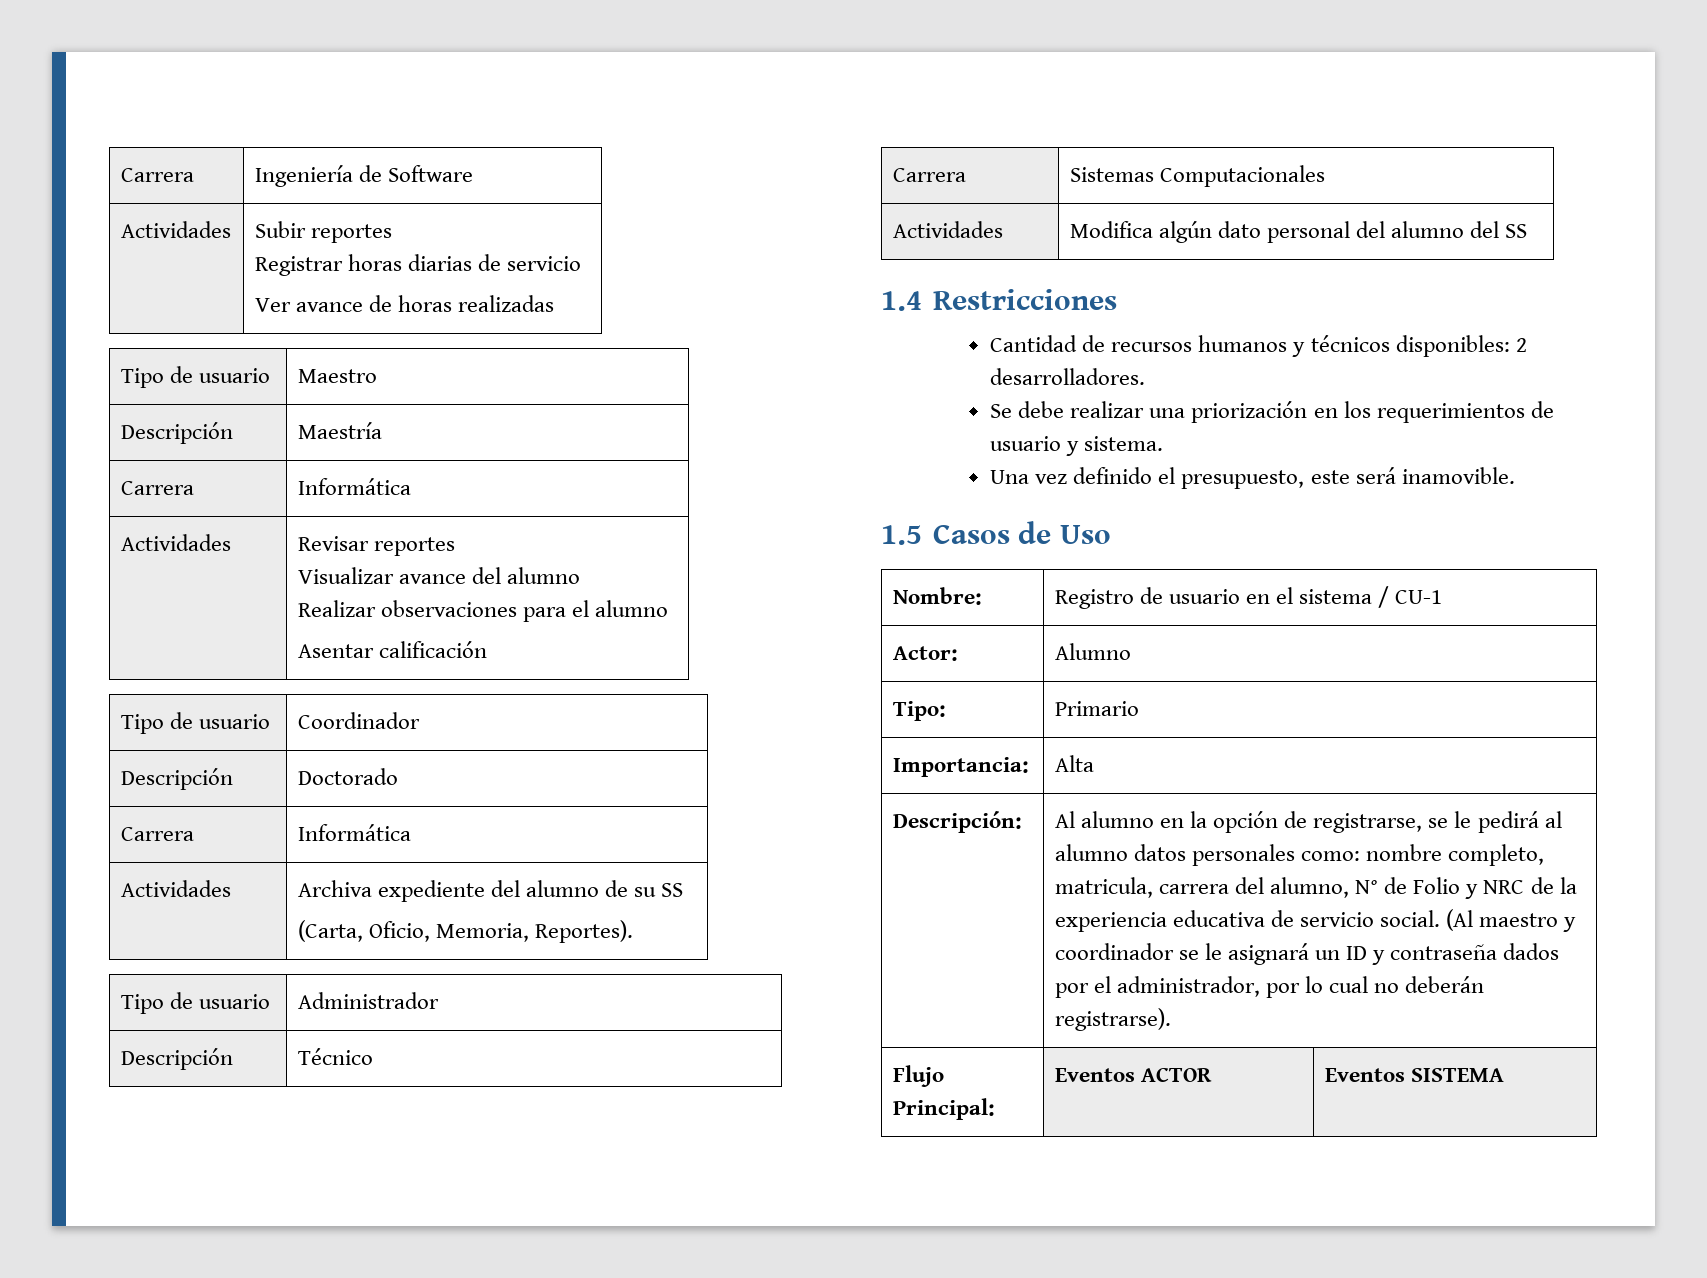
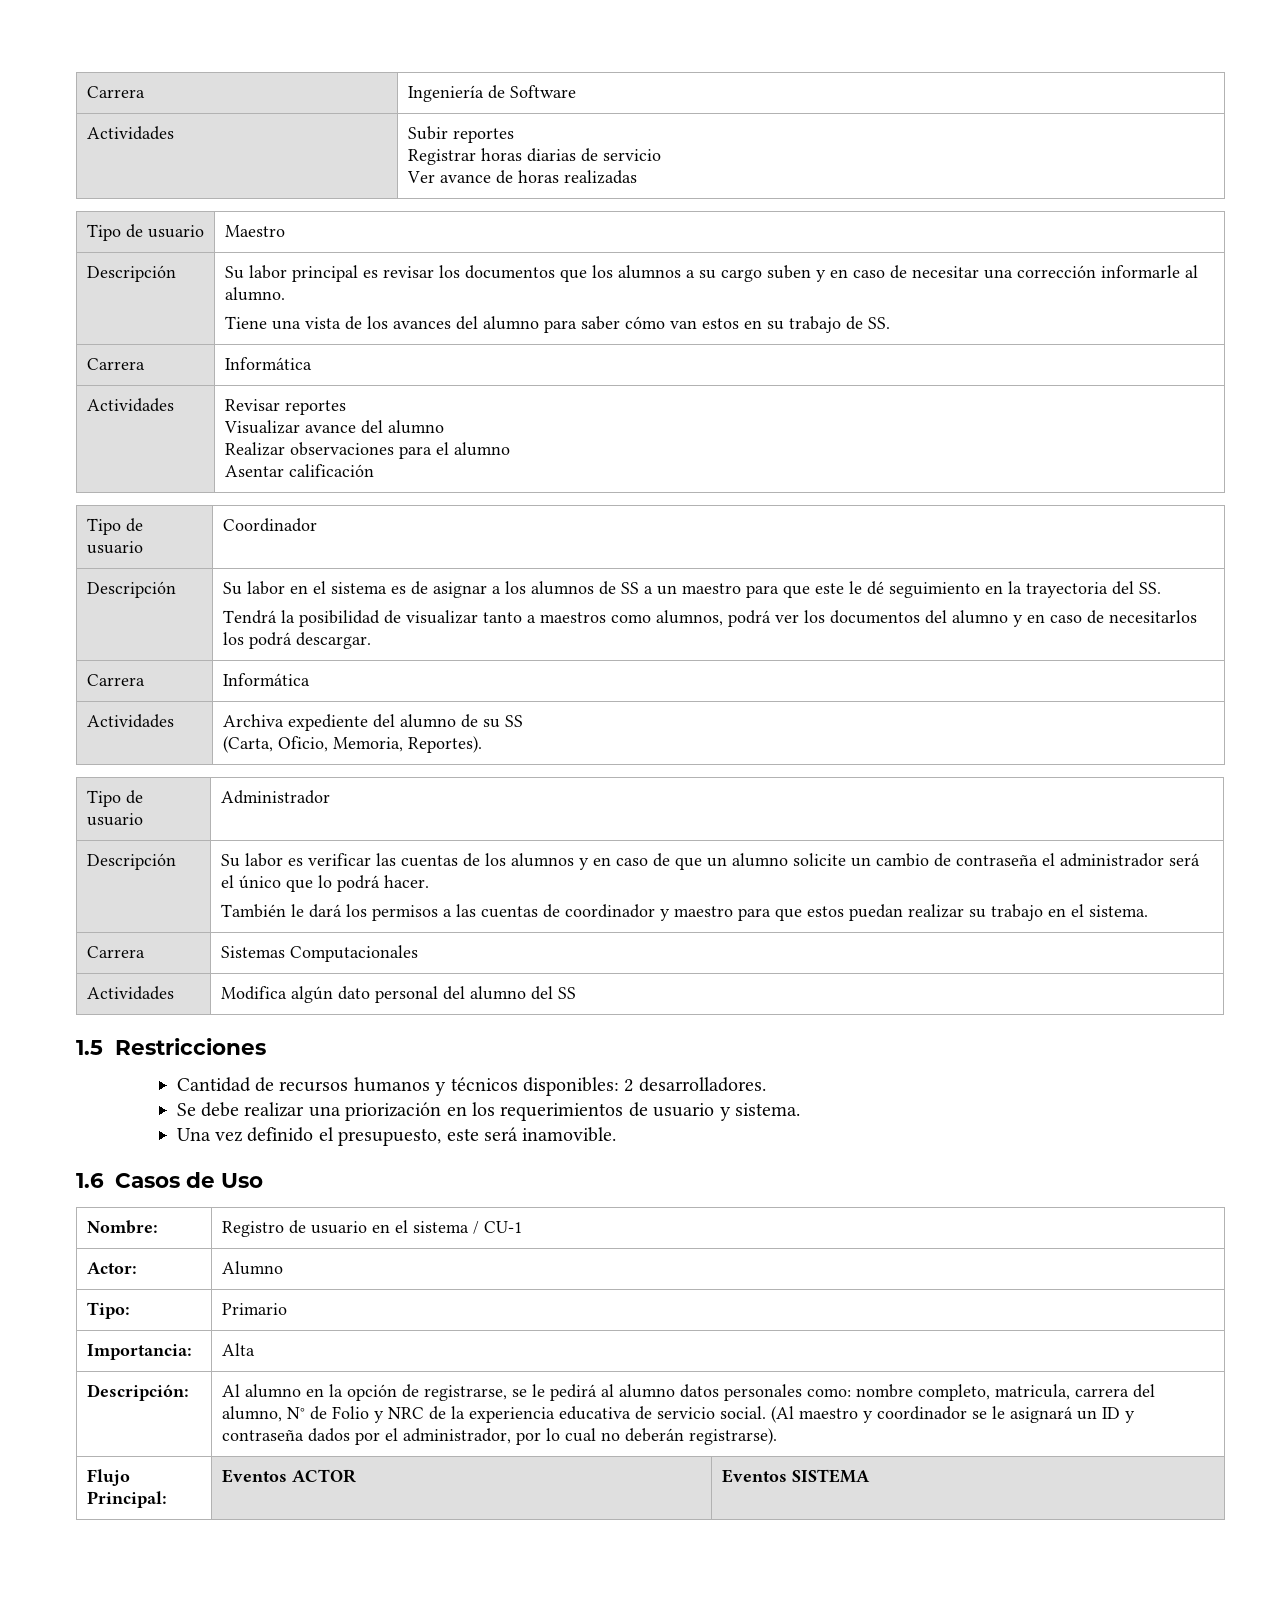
[297,422,382,439] Maestría -> [224,265,1198,282] [224,287,285,301] [224,316,890,333] Su labor principal es revisar los documentos que los alumnos a su cargo suben y en caso de necesitar una corrección informarle al alumno. // Tiene una vista de los avances del alumno para saber cómo van estos en su trabajo de SS.
[297,768,398,785] Doctorado -> [222,581,1161,598] [222,610,1197,627] [222,632,371,649] Su labor en el sistema es de asignar a los alumnos de SS a un maestro para que este le dé seguimiento en la trayectoria del SS. // Tendrá la posibilidad de visualizar tanto a maestros como alumnos, podrá ver los documentos del alumno y en caso de necesitarlos los podrá descargar.
[297,1048,373,1065] Técnico -> [220,853,1200,870] [220,875,429,892] [220,904,1148,921] Su labor es verificar las cuentas de los alumnos y en caso de que un alumno solicite un cambio de contraseña el administrador será el único que lo podrá hacer. // También le dará los permisos a las cuentas de coordinador y maestro para que estos puedan realizar su trabajo en el sistema.
[881,291,922,311] 1.4 -> [76,1040,103,1055] 1.5
[881,525,922,545] 1.5 -> [76,1173,104,1188] 1.6

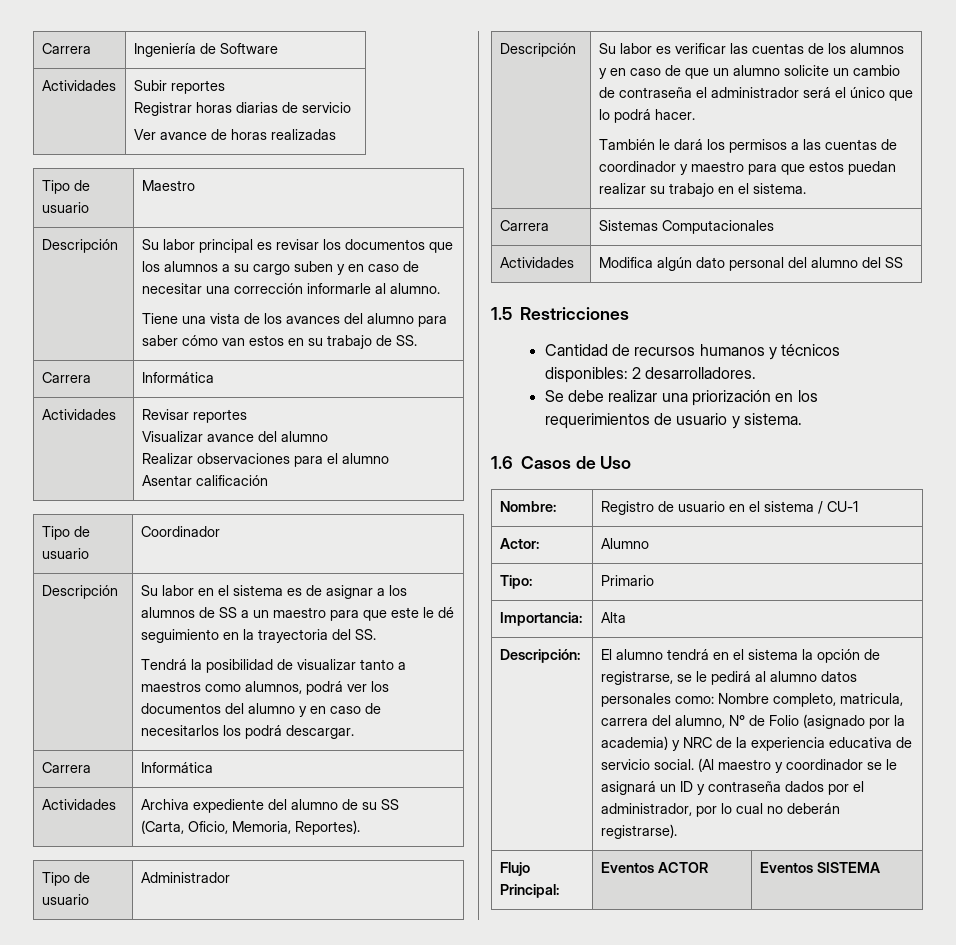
[176,1127,617,1146] // Una vez definido el presupuesto, este será inamovible. -> (802, 419) none
[221,1384,324,1398] Al alumno en -> [600,649,798,660] El alumno tendrá en el sistema
[855,1384,913,1398] nombre -> [717,693,769,704] Nombre
(369, 1412) none -> [802,714,905,729] [600,736,668,750] (asignado por la academia)

